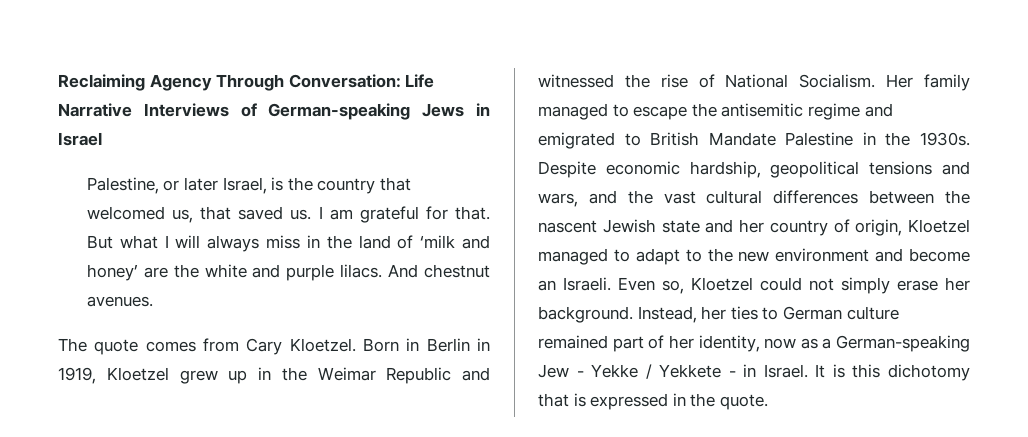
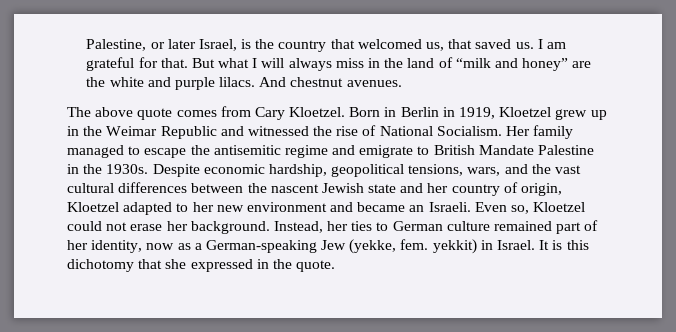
[58,74,435,91] [58,103,491,120] [58,132,102,146] Reclaiming Agency Through Conversation: Life Narrative Interviews of German-speaking Jews in Israel // -> (86, 45) none
[420,235,491,249] [86,264,138,281] ‘milk and honey’ -> [455,58,569,71] “milk and honey”
(87, 345) none -> [95,107,134,117] above
[538,132,615,149] emigrated -> [359,145,414,158] emigrate
[869,161,970,175] tensions and -> [408,164,464,176] tensions,
[538,248,733,265] managed to adapt to the -> [123,202,214,215] adapted to her
[909,248,970,262] become -> [357,202,406,212] became
[841,277,890,294] simply -> (128, 226) none
[576,364,736,379] - Yekke / Yekkete - -> [349,239,477,254] (yekke, fem. yekkit)
[573,393,586,407] is -> [165,259,187,269] she

